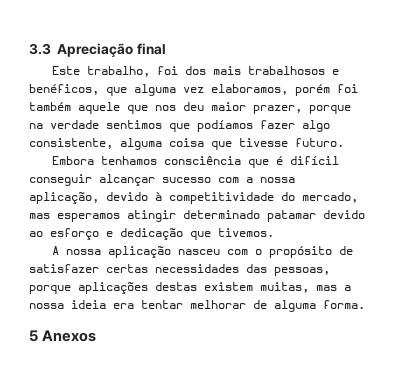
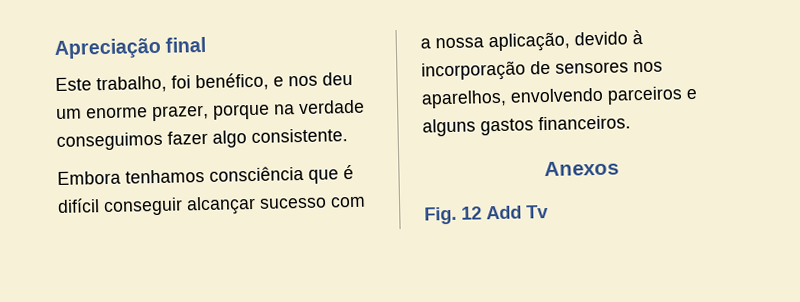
[29,43,51,55] 3.3 -> (54, 49) none
[185,66,340,75] [29,84,358,96] [29,102,351,114] [29,120,330,132] [29,138,344,150] dos mais trabalhosos e benéficos, que alguma vez elaboramos, porém foi também aquele que nos deu maior prazer, porque na verdade sentimos que podíamos fazer algo consistente, alguma coisa que tivesse futuro. -> [195,71,353,92] [56,99,365,122] [56,128,348,152] benéfico, e nos deu um enorme prazer, porque na verdade conseguimos fazer algo consistente.
[169,192,358,204] [29,210,365,222] [29,228,274,240] [52,246,354,258] [29,264,330,276] [29,282,351,294] [29,300,365,312] [29,330,97,342] competitividade do mercado, mas esperamos atingir determinado patamar devido ao esforço e dedicação que tivemos. // A nossa aplicação nasceu com o propósito de satisfazer certas necessidades das pessoas, porque aplicações destas existem muitas, mas a nossa ideia era tentar melhorar de alguma forma. // 5 Anexos -> [421,60,663,82] [421,86,697,109] [422,115,631,137] [543,160,619,177] [424,204,549,225] incorporação de sensores nos aparelhos, envolvendo parceiros e alguns gastos financeiros. // Anexos // Fig. 12 Add Tv

